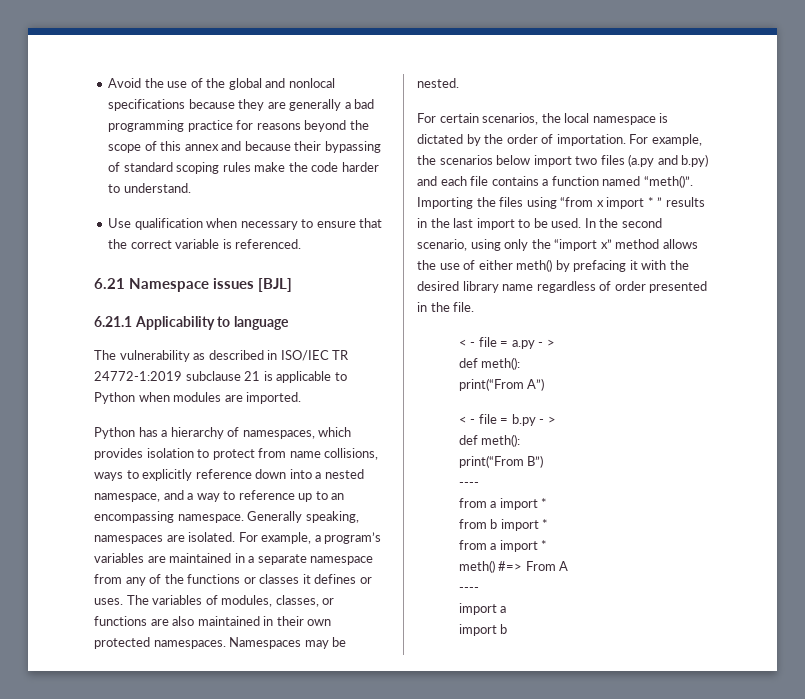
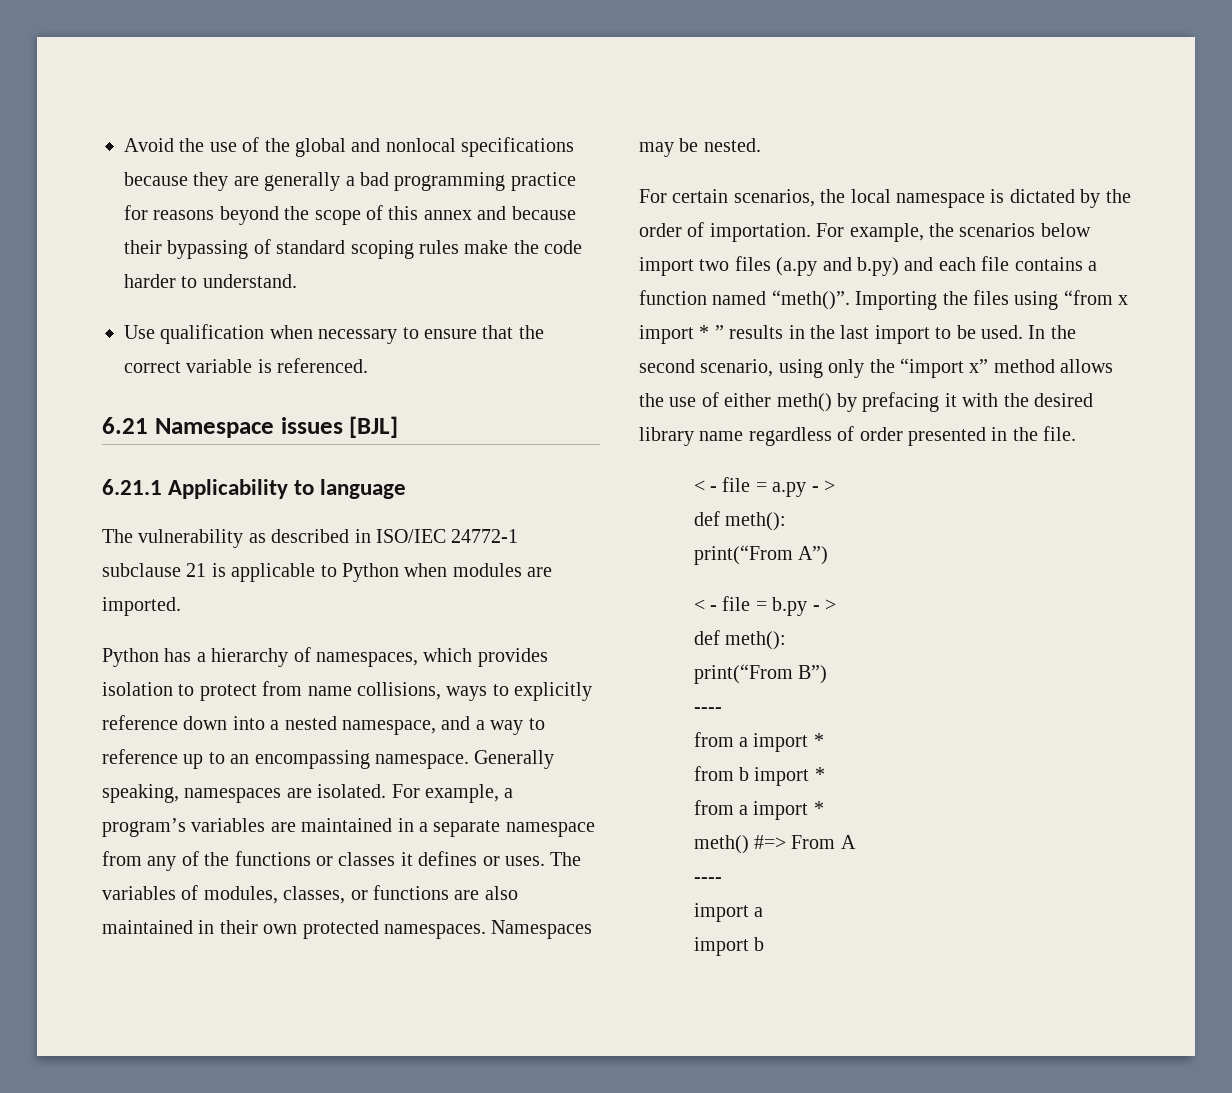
[332,350,350,360] [94,371,182,381] TR 24772-1:2019 -> [451,529,519,543] 24772-1

